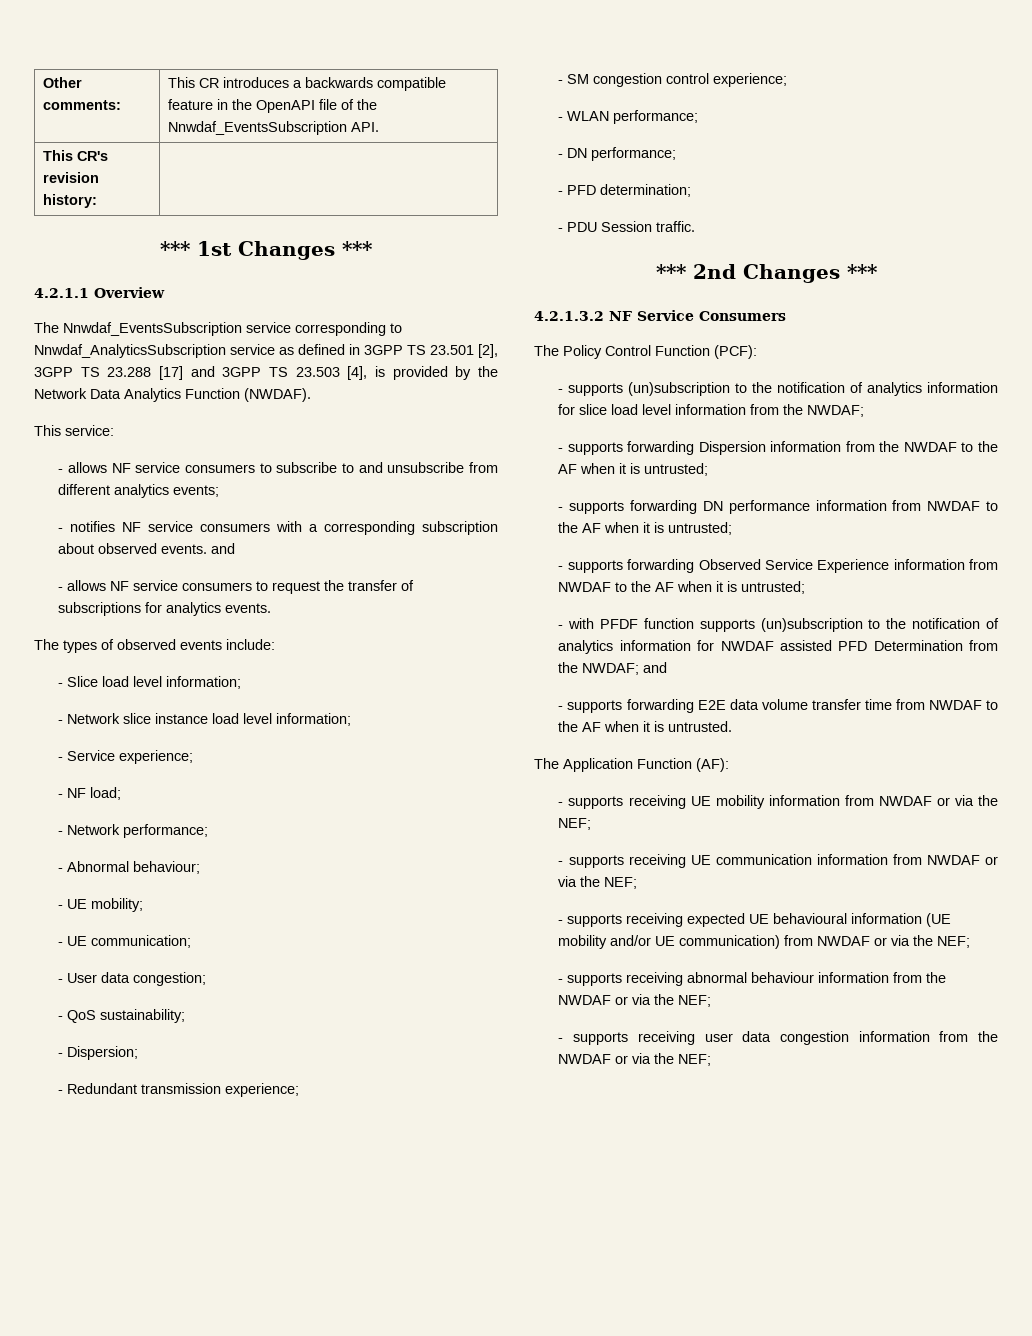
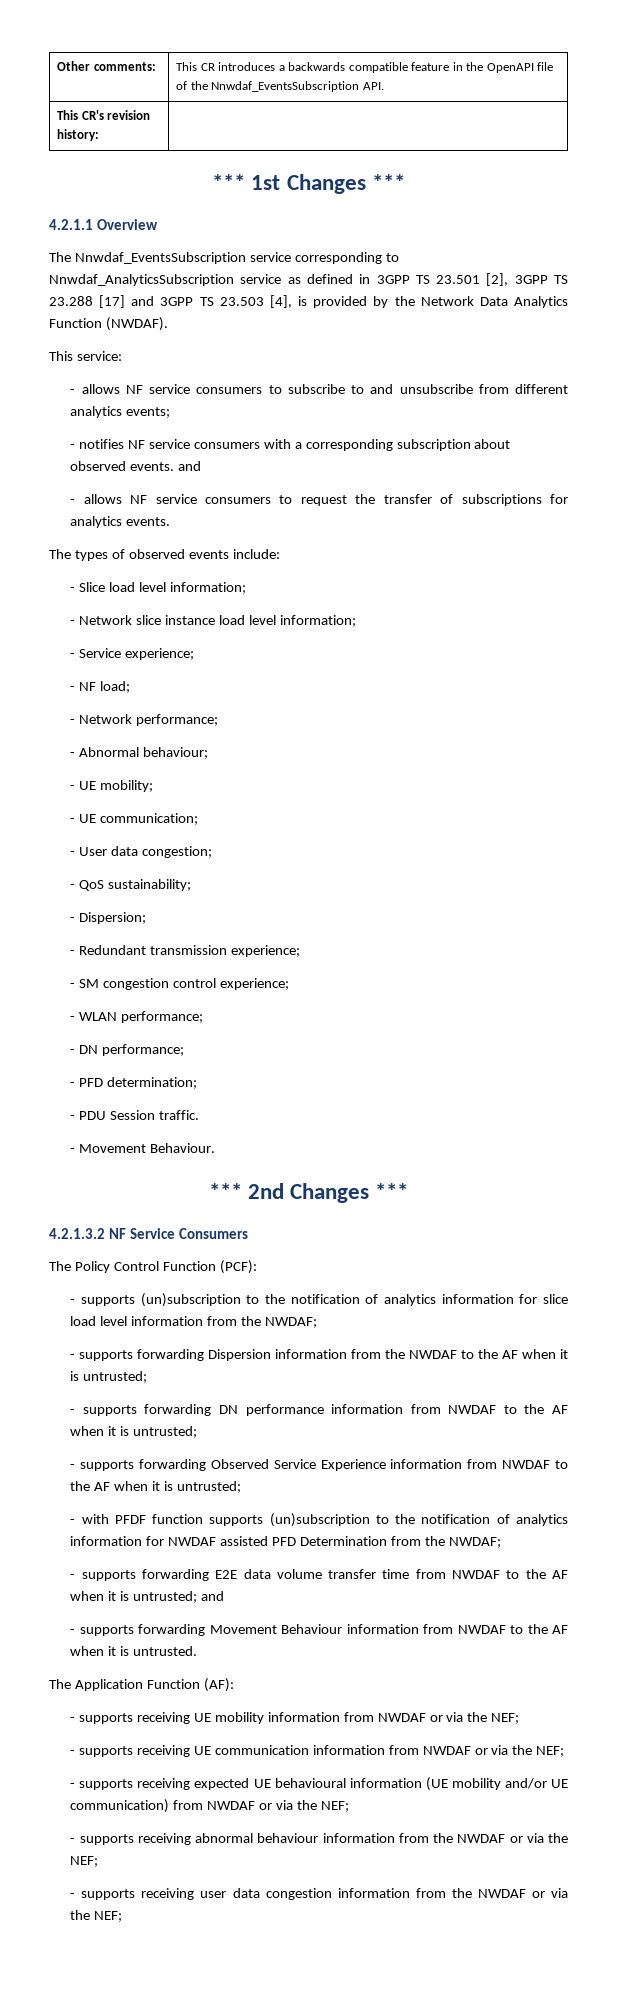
(696, 226) none -> [70,1143,216,1153] // - Movement Behaviour.
[643,662,668,673] and -> (501, 1542) none
(665, 726) none -> [133,1591,224,1603] [70,1624,568,1636] [70,1646,130,1656] untrusted; and // - supports forwarding Movement Behaviour information from NWDAF to the AF when it is

